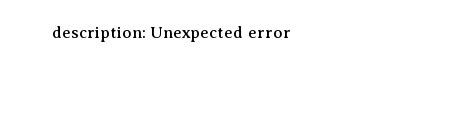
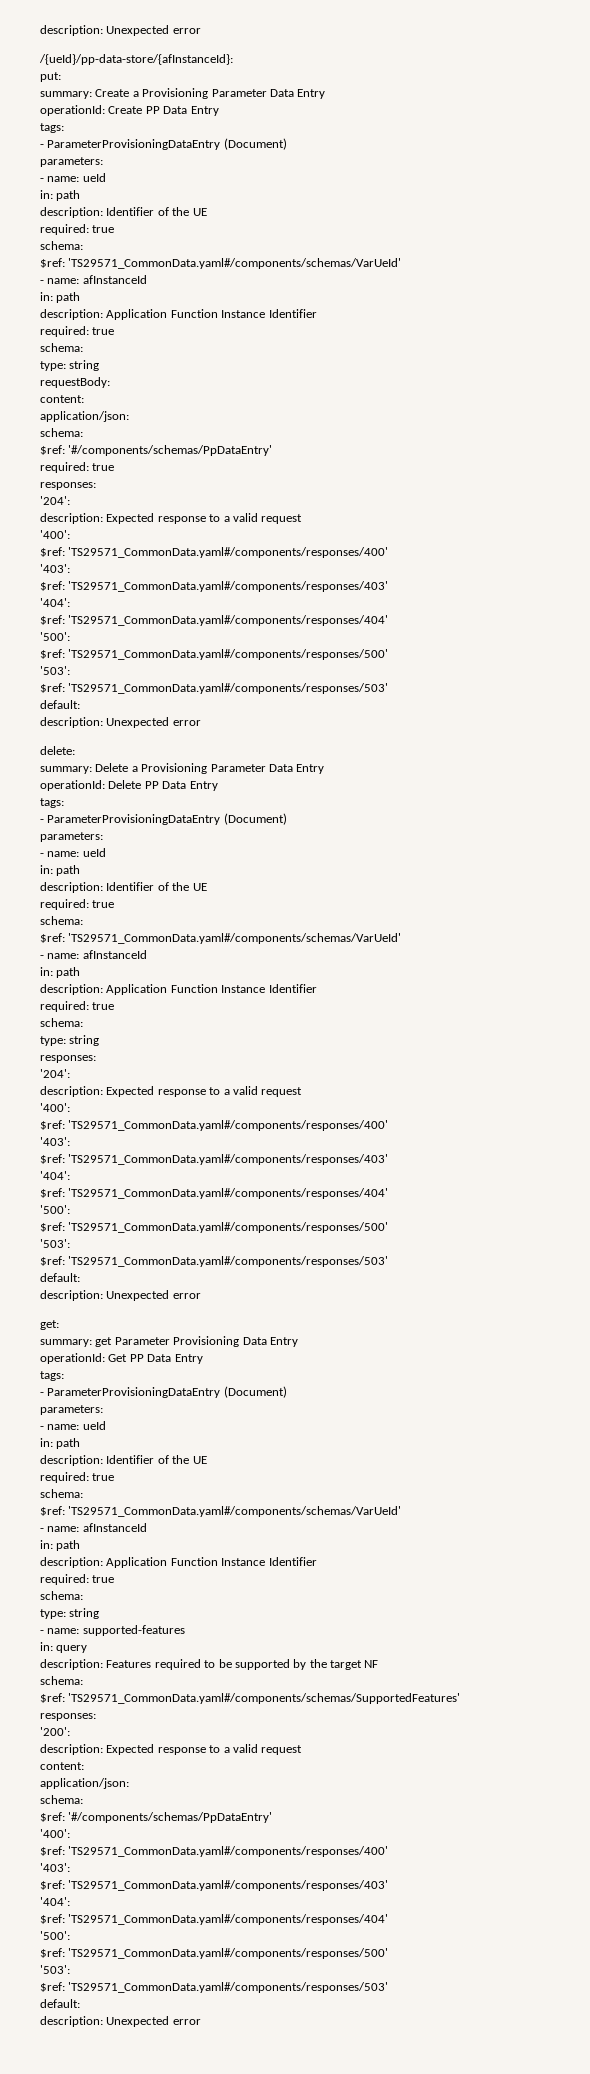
[52,26,291,42] description: Unexpected error -> [40,25,201,36] [39,54,233,65] [40,72,61,82] [40,88,326,99] [40,105,219,116] [40,123,64,133] [40,138,287,150] [40,157,103,167] [40,173,106,182] [40,190,81,201] [40,207,207,218] [40,224,115,235] [40,241,83,250] [40,258,402,269] [40,275,147,284] [40,292,81,303] [40,309,317,320] [40,326,115,337] [40,343,83,352] [40,360,100,371] [40,377,110,388] [40,395,84,403] [40,411,129,422] [40,428,83,437] [40,445,273,456] [40,462,115,473] [40,482,96,490] [40,496,70,505] [40,513,303,524] [40,530,70,539] [40,547,389,558] [40,564,70,573] [40,581,389,592] [40,598,70,607] [40,615,389,626] [40,632,70,641] [40,649,389,660] [40,666,70,675] [40,683,389,694] [40,700,80,709] [40,717,201,728] [40,746,75,755] [40,763,325,774] [40,780,218,791] [40,798,64,808] [40,813,287,825] [40,832,103,842] [40,848,106,857] [40,865,81,876] [40,882,207,893] [40,899,115,910] [40,916,83,925] [40,933,402,944] [40,950,147,959] [40,967,81,978] [40,984,317,995] [40,1001,115,1012] [40,1018,83,1027] [40,1035,100,1046] [40,1055,96,1063] [40,1069,70,1078] [40,1086,303,1097] [40,1103,70,1112] [40,1120,389,1131] [40,1137,70,1146] [40,1154,389,1165] [40,1171,70,1180] [40,1188,389,1199] [40,1205,70,1214] [40,1222,389,1233] [40,1239,70,1248] [40,1256,389,1267] [40,1273,80,1282] [40,1290,201,1301] [40,1320,59,1330] [40,1336,298,1347] [40,1353,203,1364] [40,1371,64,1381] [40,1386,287,1398] [40,1405,103,1415] [40,1421,106,1430] [40,1438,81,1449] [40,1455,207,1466] [40,1472,115,1483] [40,1489,83,1498] [40,1506,402,1517] [40,1523,147,1532] [40,1540,81,1551] [40,1557,317,1568] [40,1574,115,1585] [40,1591,83,1600] [40,1608,100,1619] [40,1625,185,1636] [40,1642,88,1653] [40,1659,379,1670] [40,1676,83,1685] [40,1693,461,1704] [40,1713,96,1721] [40,1727,70,1736] [40,1744,303,1755] [40,1762,84,1770] [40,1778,129,1789] [40,1795,83,1804] [40,1812,273,1823] [40,1829,70,1838] [40,1846,389,1857] [40,1863,70,1872] [40,1880,389,1891] [40,1897,70,1906] [40,1914,389,1925] [40,1931,70,1940] [40,1948,389,1959] [40,1965,70,1974] [40,1982,389,1993] [40,1999,80,2008] [40,2016,201,2027] description: Unexpected error // /{ueId}/pp-data-store/{afInstanceId}: // put: // summary: Create a Provisioning Parameter Data Entry // operationId: Create PP Data Entry // tags: // - ParameterProvisioningDataEntry (Document) // parameters: // - name: ueId // in: path // description: Identifier of the UE // required: true // schema: // $ref: 'TS29571_CommonData.yaml#/components/schemas/VarUeId' // - name: afInstanceId // in: path // description: Application Function Instance Identifier // required: true // schema: // type: string // requestBody: // content: // application/json: // schema: // $ref: '#/components/schemas/PpDataEntry' // required: true // responses: // '204': // description: Expected response to a valid request // '400': // $ref: 'TS29571_CommonData.yaml#/components/responses/400' // '403': // $ref: 'TS29571_CommonData.yaml#/components/responses/403' // '404': // $ref: 'TS29571_CommonData.yaml#/components/responses/404' // '500': // $ref: 'TS29571_CommonData.yaml#/components/responses/500' // '503': // $ref: 'TS29571_CommonData.yaml#/components/responses/503' // default: // description: Unexpected error // delete: // summary: Delete a Provisioning Parameter Data Entry // operationId: Delete PP Data Entry // tags: // - ParameterProvisioningDataEntry (Document) // parameters: // - name: ueId // in: path // description: Identifier of the UE // required: true // schema: // $ref: 'TS29571_CommonData.yaml#/components/schemas/VarUeId' // - name: afInstanceId // in: path // description: Application Function Instance Identifier // required: true // schema: // type: string // responses: // '204': // description: Expected response to a valid request // '400': // $ref: 'TS29571_CommonData.yaml#/components/responses/400' // '403': // $ref: 'TS29571_CommonData.yaml#/components/responses/403' // '404': // $ref: 'TS29571_CommonData.yaml#/components/responses/404' // '500': // $ref: 'TS29571_CommonData.yaml#/components/responses/500' // '503': // $ref: 'TS29571_CommonData.yaml#/components/responses/503' // default: // description: Unexpected error // get: // summary: get Parameter Provisioning Data Entry // operationId: Get PP Data Entry // tags: // - ParameterProvisioningDataEntry (Document) // parameters: // - name: ueId // in: path // description: Identifier of the UE // required: true // schema: // $ref: 'TS29571_CommonData.yaml#/components/schemas/VarUeId' // - name: afInstanceId // in: path // description: Application Function Instance Identifier // required: true // schema: // type: string // - name: supported-features // in: query // description: Features required to be supported by the target NF // schema: // $ref: 'TS29571_CommonData.yaml#/components/schemas/SupportedFeatures' // responses: // '200': // description: Expected response to a valid request // content: // application/json: // schema: // $ref: '#/components/schemas/PpDataEntry' // '400': // $ref: 'TS29571_CommonData.yaml#/components/responses/400' // '403': // $ref: 'TS29571_CommonData.yaml#/components/responses/403' // '404': // $ref: 'TS29571_CommonData.yaml#/components/responses/404' // '500': // $ref: 'TS29571_CommonData.yaml#/components/responses/500' // '503': // $ref: 'TS29571_CommonData.yaml#/components/responses/503' // default: // description: Unexpected error

